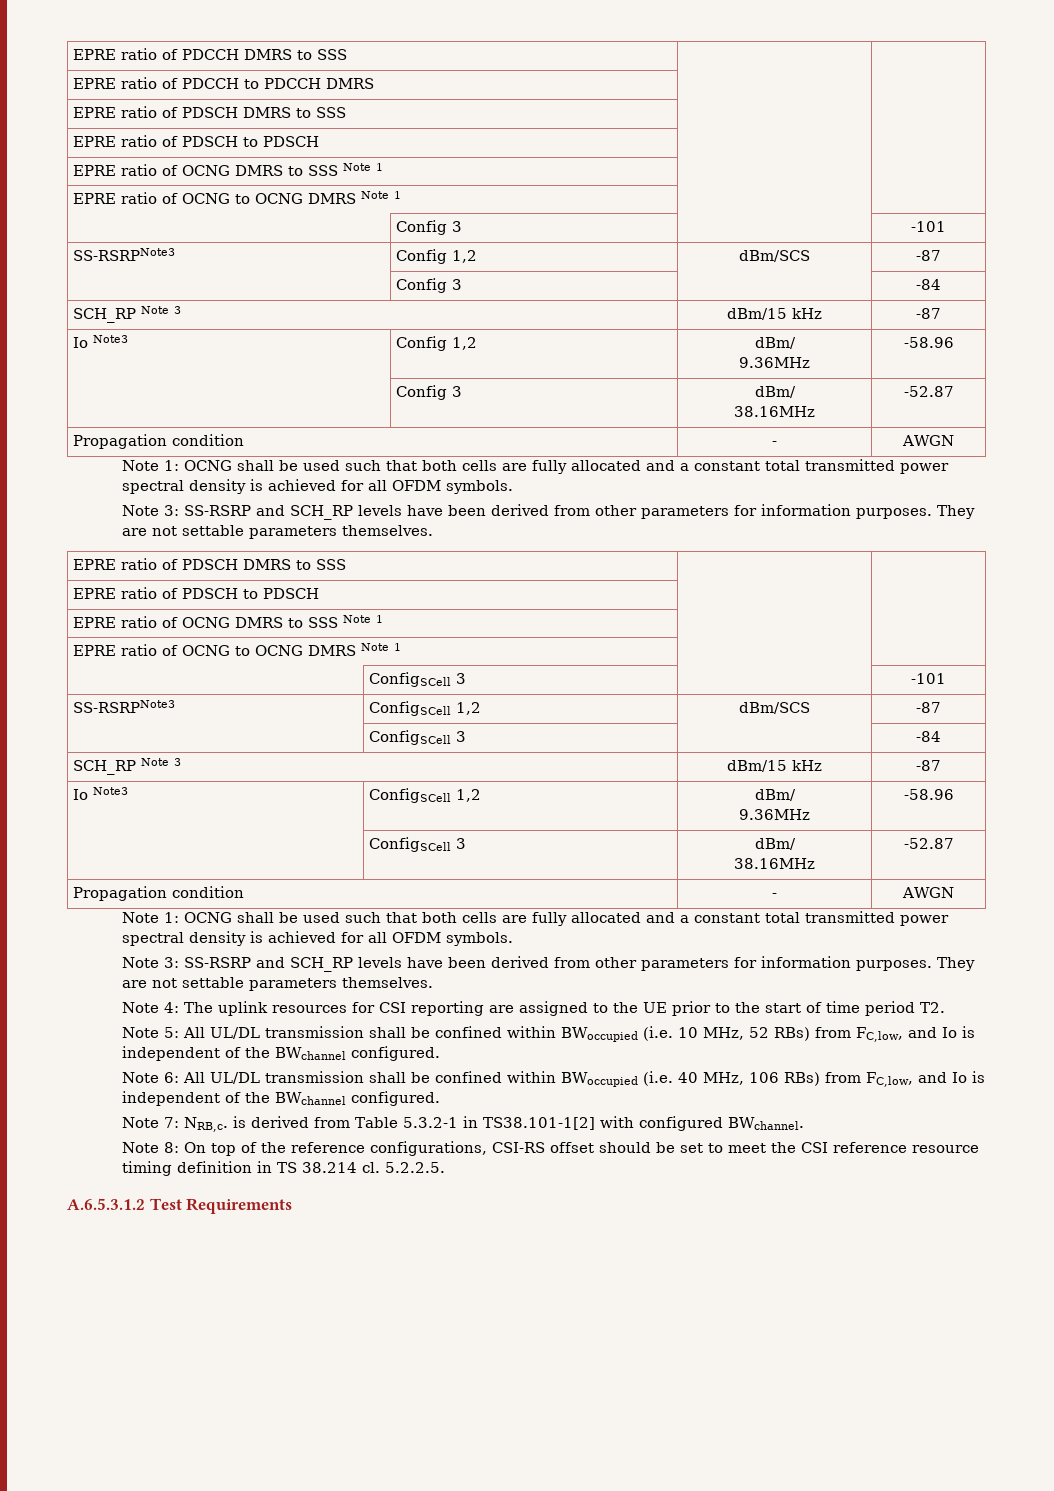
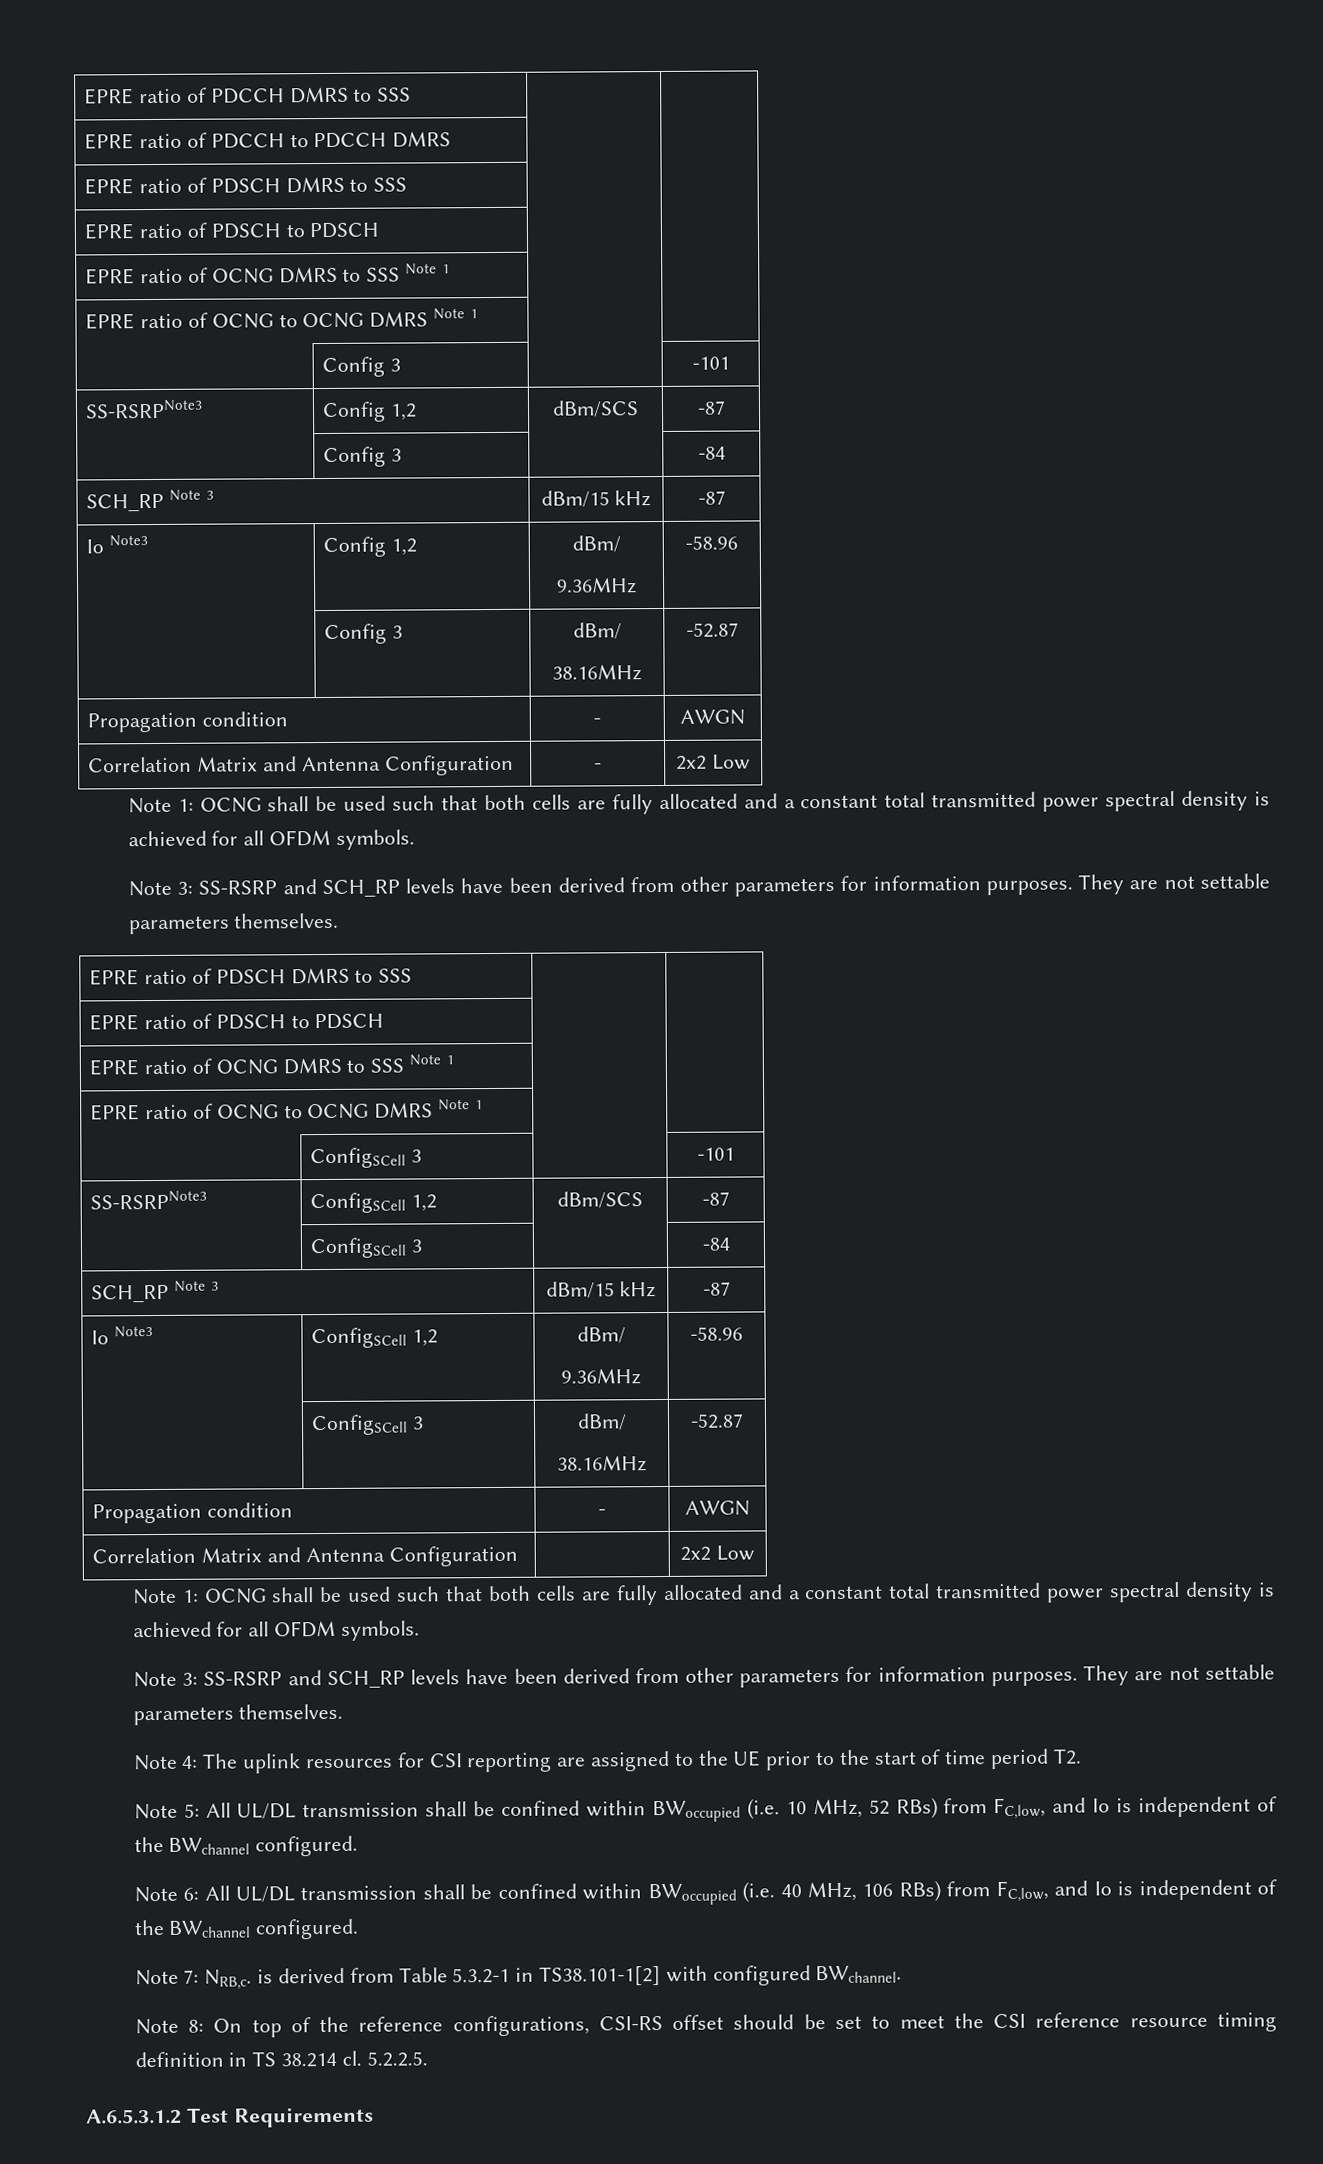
(954, 440) none -> [88,754,514,776] [594,762,602,770] [676,754,751,770] // Correlation Matrix and Antenna Configuration | - | 2x2 Low
(954, 892) none -> [92,1545,518,1567] [680,1545,755,1561] // Correlation Matrix and Antenna Configuration | | 2x2 Low

